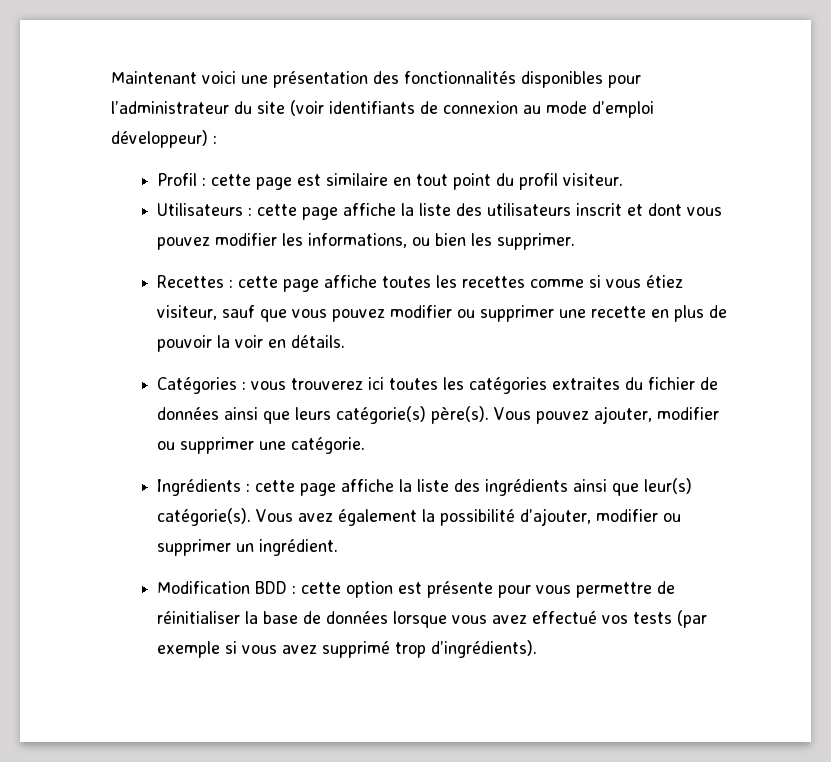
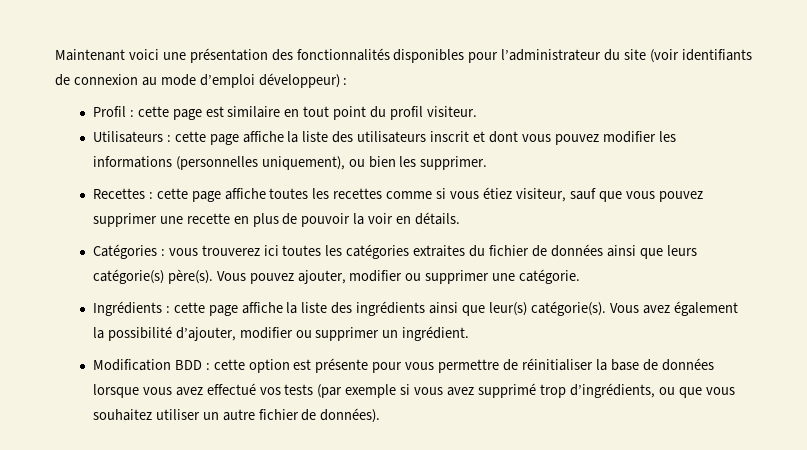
[308,233,408,248] informations, -> [92,156,345,170] informations (personnelles uniquement),
[390,305,476,318] modifier ou -> (703, 196) none
[431,640,538,658] d’ingrédients). -> [569,383,735,398] [92,408,381,423] d’ingrédients, ou que vous souhaitez utiliser un autre fichier de données).

